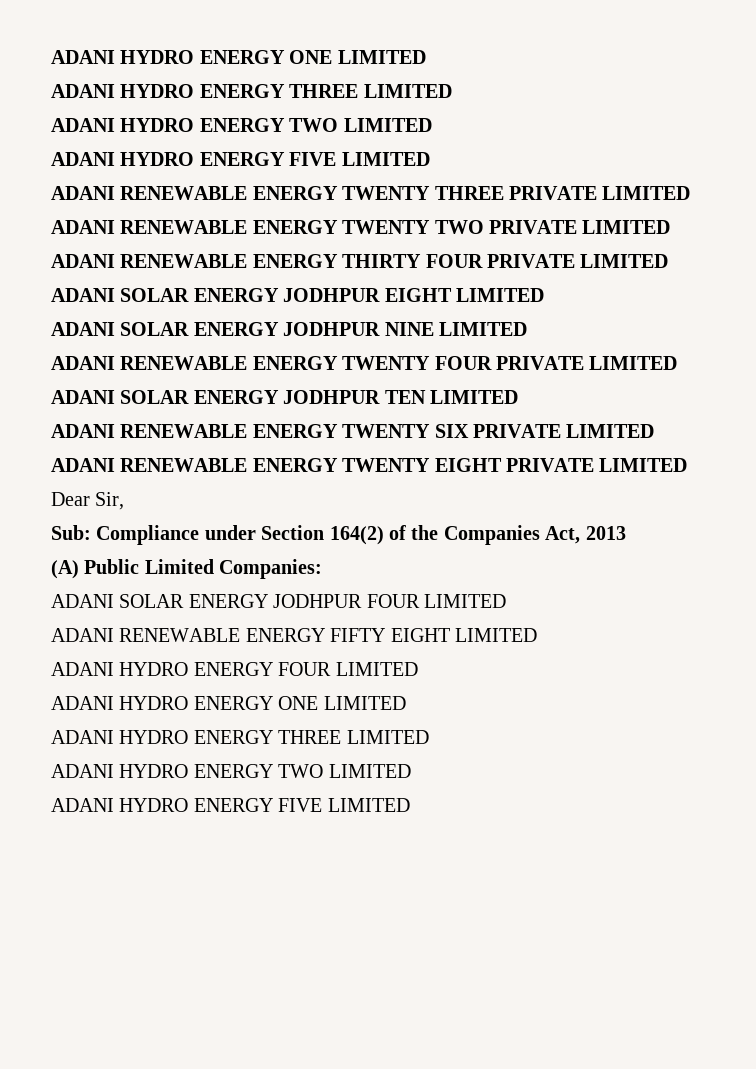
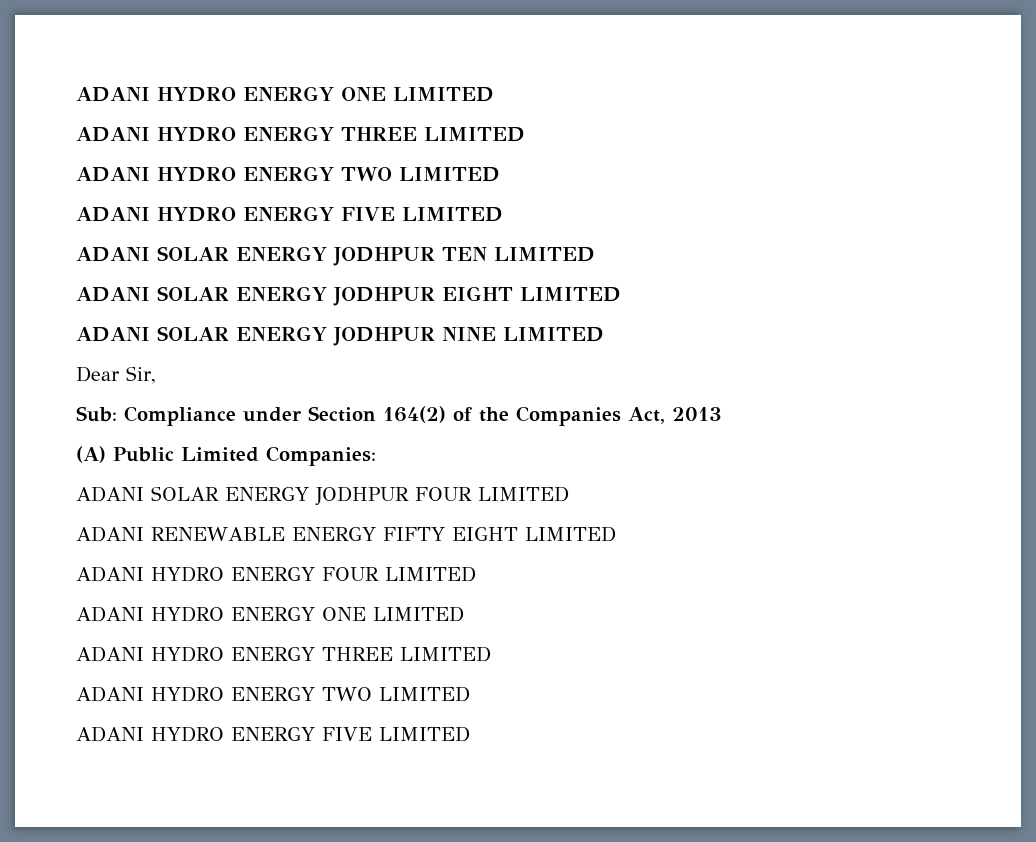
[120,186,691,200] [51,220,671,234] [51,254,575,268] RENEWABLE ENERGY TWENTY THREE PRIVATE LIMITED // ADANI RENEWABLE ENERGY TWENTY TWO PRIVATE LIMITED // ADANI RENEWABLE ENERGY THIRTY FOUR PRIVATE -> [157,246,487,266] SOLAR ENERGY JODHPUR TEN
[51,356,678,370] [51,390,518,404] [51,424,655,438] [51,458,688,472] // ADANI RENEWABLE ENERGY TWENTY FOUR PRIVATE LIMITED // ADANI SOLAR ENERGY JODHPUR TEN LIMITED // ADANI RENEWABLE ENERGY TWENTY SIX PRIVATE LIMITED // ADANI RENEWABLE ENERGY TWENTY EIGHT PRIVATE LIMITED -> (604, 334) none

